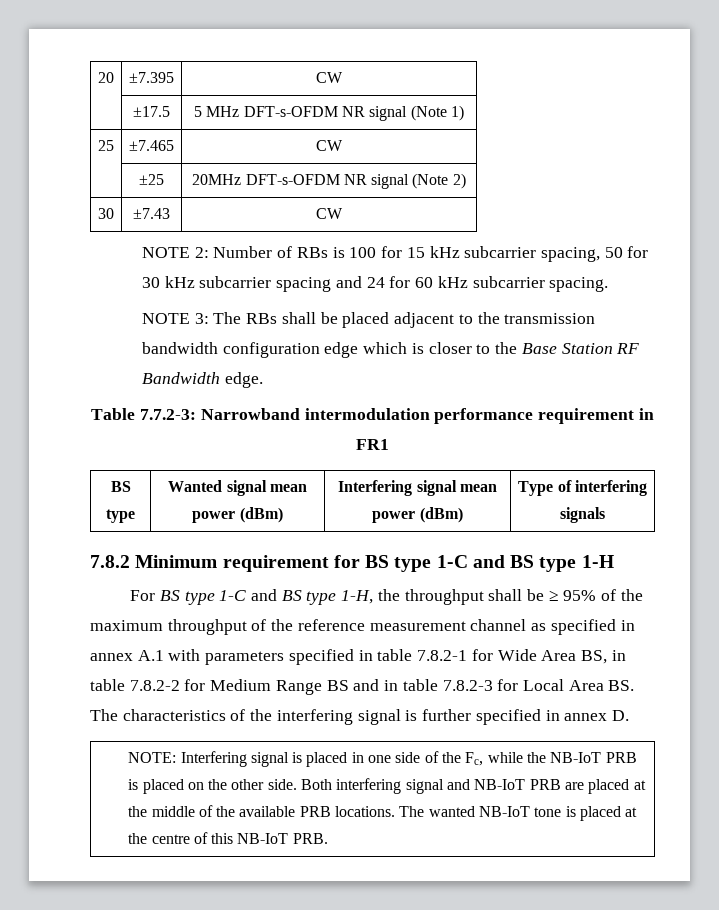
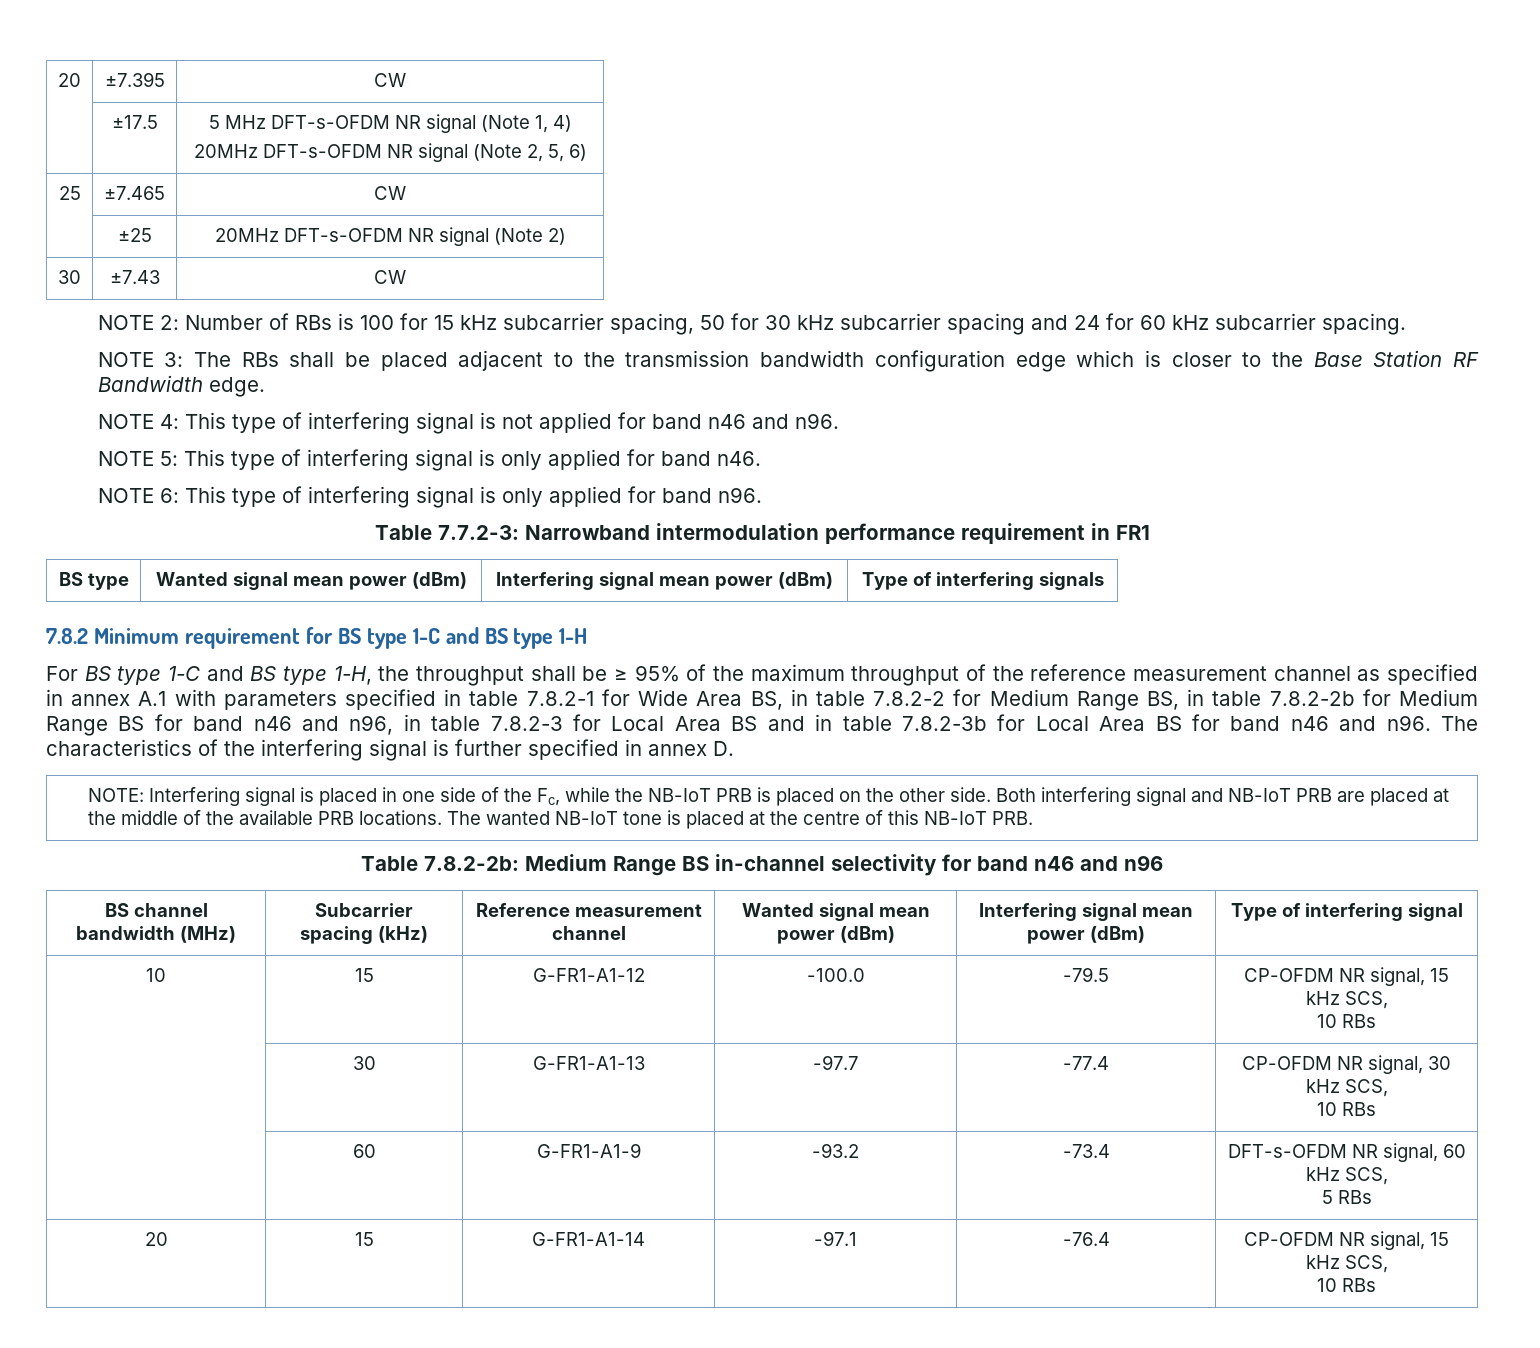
[450,105,464,121] 1) -> [534,115,572,133] [193,143,587,162] 1, 4) // 20MHz DFT-s-OFDM NR signal (Note 2, 5, 6)
(263, 380) none -> [97,412,839,434] [97,449,761,471] [97,486,762,508] // NOTE 4: This type of interfering signal is not applied for band n46 and n96. // NOTE 5: This type of interfering signal is only applied for band n46. // NOTE 6: This type of interfering signal is only applied for band n96.
[326,679,380,691] BS and -> [1146,689,1478,710] [46,714,394,736] BS, in table 7.8.2-2b for Medium Range BS for band n46 and n96,
[608,680,635,691] BS. -> [731,714,1431,731] BS and in table 7.8.2-3b for Local Area BS for band n46 and n96.
(328, 838) none -> [361,854,1163,876] [104,903,208,917] [76,926,236,943] [315,903,413,917] [300,926,428,944] [475,903,702,917] [551,926,626,940] [741,903,930,921] [776,926,895,944] [979,903,1193,921] [1027,926,1145,944] [1230,903,1463,921] [146,968,166,982] [354,968,374,982] [532,968,645,982] [806,968,865,982] [1063,967,1109,982] [1244,967,1449,986] [1305,991,1388,1009] [1317,1014,1376,1028] [352,1056,376,1070] [532,1056,645,1070] [813,1055,858,1070] [1063,1056,1109,1070] [1242,1055,1451,1074] [1305,1079,1388,1097] [1317,1102,1376,1116] [352,1144,376,1158] [536,1143,641,1158] [812,1143,859,1158] [1062,1144,1110,1158] [1227,1143,1466,1162] [1305,1167,1388,1185] [1321,1190,1372,1204] [144,1232,168,1246] [354,1232,374,1246] [532,1232,645,1246] [814,1231,857,1246] [1062,1232,1110,1246] [1244,1231,1449,1250] [1305,1255,1388,1273] [1317,1278,1376,1292] // Table 7.8.2-2b: Medium Range BS in-channel selectivity for band n46 and n96 // BS channel bandwidth (MHz) | Subcarrier spacing (kHz) | Reference measurement channel | Wanted signal mean power (dBm) | Interfering signal mean power (dBm) | Type of interfering signal // 10 | 15 | G-FR1-A1-12 | -100.0 | -79.5 | CP-OFDM NR signal, 15 kHz SCS, // 10 RBs // | 30 | G-FR1-A1-13 | -97.7 | -77.4 | CP-OFDM NR signal, 30 kHz SCS, // 10 RBs // | 60 | G-FR1-A1-9 | -93.2 | -73.4 | DFT-s-OFDM NR signal, 60 kHz SCS, // 5 RBs // 20 | 15 | G-FR1-A1-14 | -97.1 | -76.4 | CP-OFDM NR signal, 15 kHz SCS, // 10 RBs

